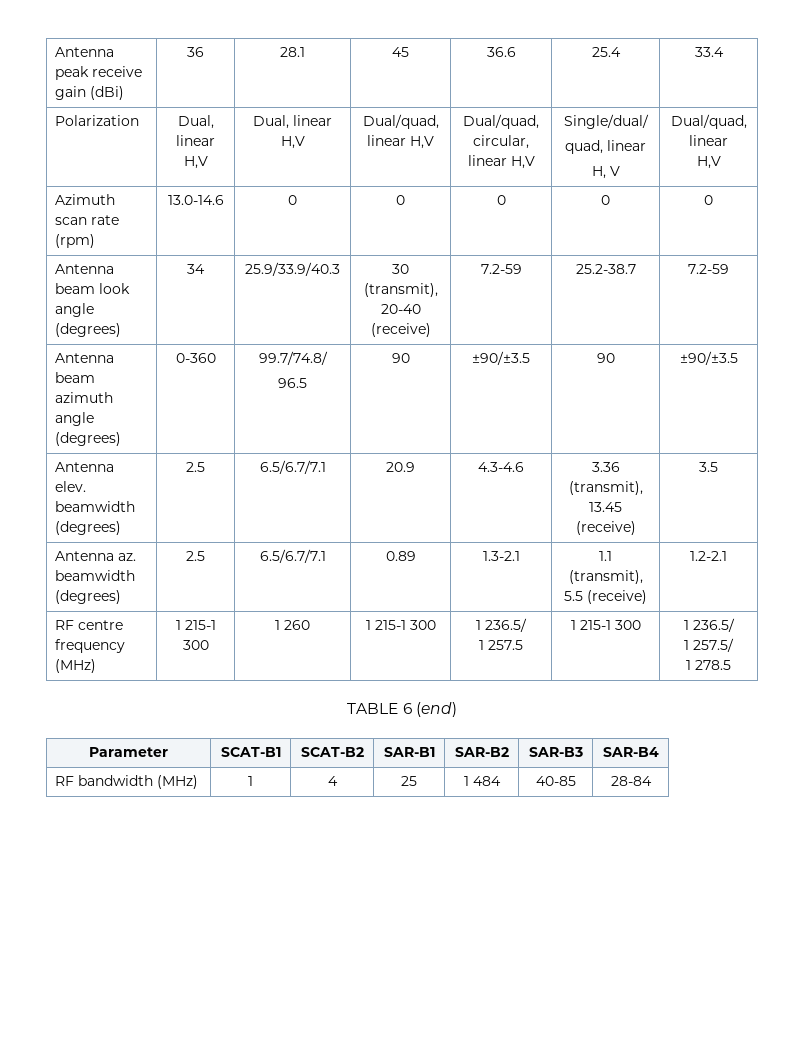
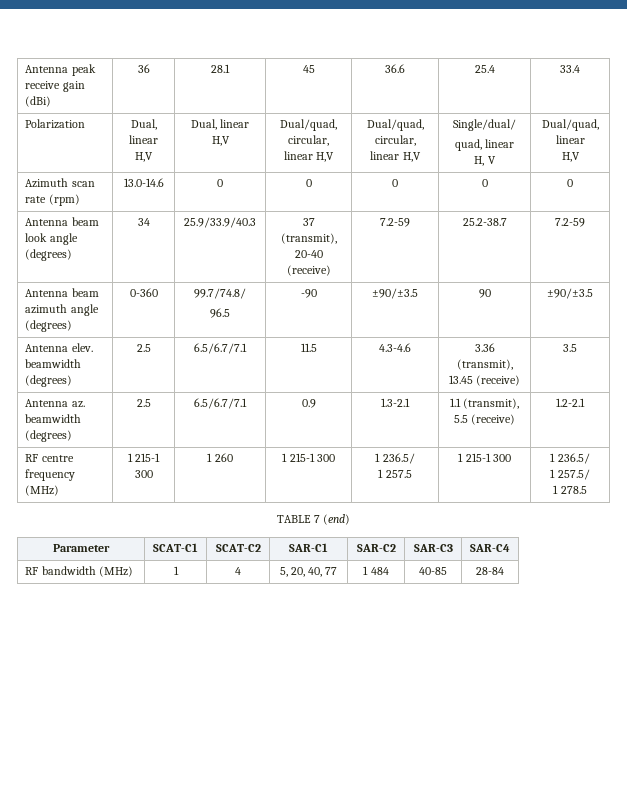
(439, 121) none -> [288,135,329,146] circular,
[392,264,409,274] 30 -> [302,218,315,226] 37
[391,353,410,363] 90 -> [300,289,317,298] -90
[386,462,415,472] 20.9 -> [300,343,317,352] 11.5
[385,551,416,561] 0.89 -> [301,399,316,408] 0.9
[402,703,412,714] 6 -> [313,515,320,523] 7
[220,747,281,757] [300,747,364,757] [383,747,435,757] [454,747,509,757] [528,747,583,757] [602,747,659,757] SCAT-B1 | SCAT-B2 | SAR-B1 | SAR-B2 | SAR-B3 | SAR-B4 -> [153,543,198,552] [215,544,261,552] [289,543,328,552] [356,544,396,552] [413,544,453,552] [470,544,510,552] SCAT-C1 | SCAT-C2 | SAR-C1 | SAR-C2 | SAR-C3 | SAR-C4
[401,776,417,786] 25 -> [279,567,338,577] 5, 20, 40, 77

